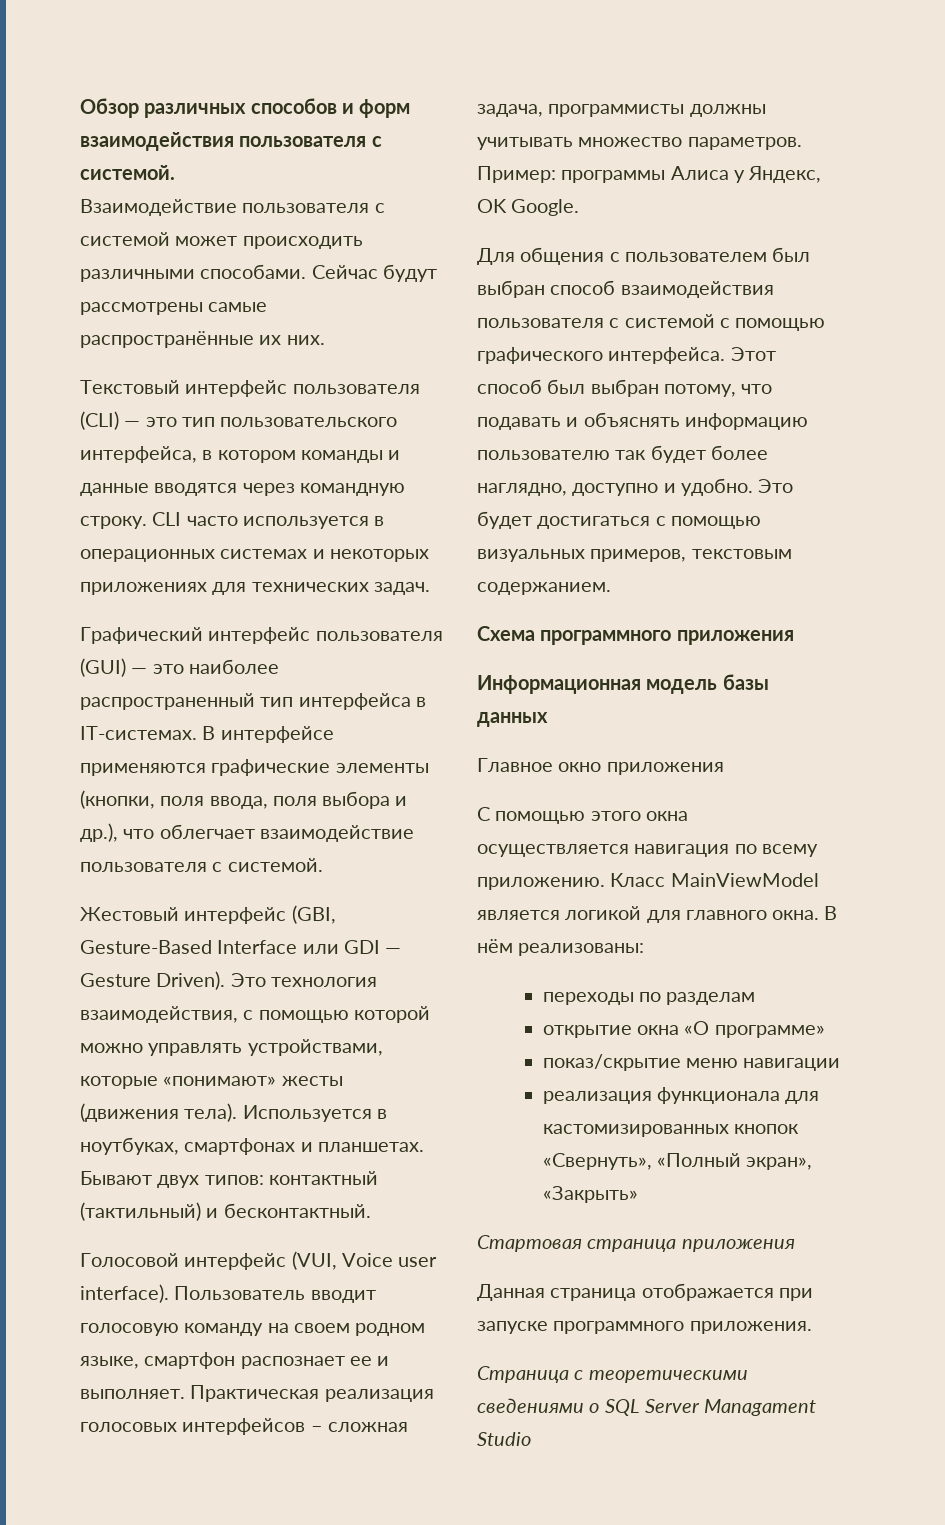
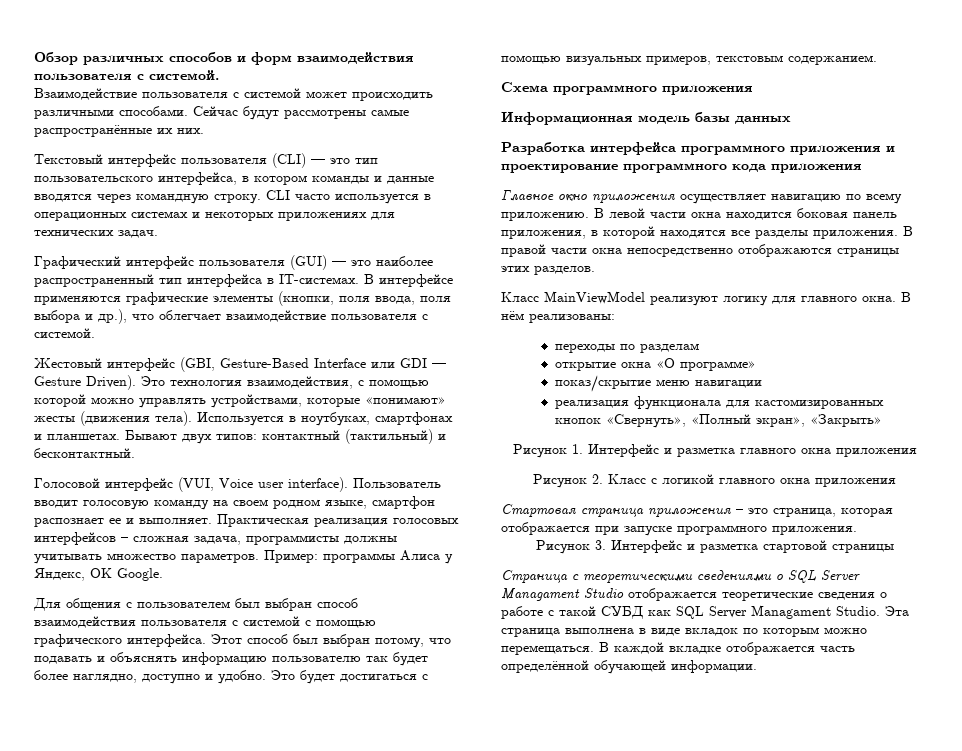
[477,758,724,775] [477,807,688,824] [477,844,818,857] [477,873,819,890] [477,906,642,920] Главное окно приложения // С помощью этого окна осуществляется навигация по всему приложению. Класс MainViewModel является логикой -> [501,142,895,155] [501,162,862,173] [501,190,902,204] [501,208,897,221] [501,226,913,239] [501,244,899,257] [501,266,595,275] [501,291,768,306] Разработка интерфейса программного приложения и проектирование программного кода приложения // Главное окно приложения осуществляет навигацию по всему приложению. В левой части окна находится боковая панель приложения, в которой находятся все разделы приложения. В правой части окна непосредственно отображаются страницы этих разделов. // Класс MainViewModel реализуют логику
(638, 1194) none -> [512,444,917,458] [533,474,896,488] // Рисунок 1. Интерфейс и разметка главного окна приложения // Рисунок 2. Класс с логикой главного окна приложения
[477,1284,637,1301] // Данная страница -> [736,508,893,517] – это страница, которая
(812, 1327) none -> [535,540,894,554] // Рисунок 3. Интерфейс и разметка стартовой страницы
(531, 1439) none -> [628,588,887,601] [501,605,909,619] [501,627,867,637] [501,642,855,655] [501,660,757,674] отображается теоретические сведения о работе с такой СУБД как SQL Server Managament Studio. Эта страница выполнена в виде вкладок по которым можно перемещаться. В каждой вкладке отображается часть определённой обучающей информации.

